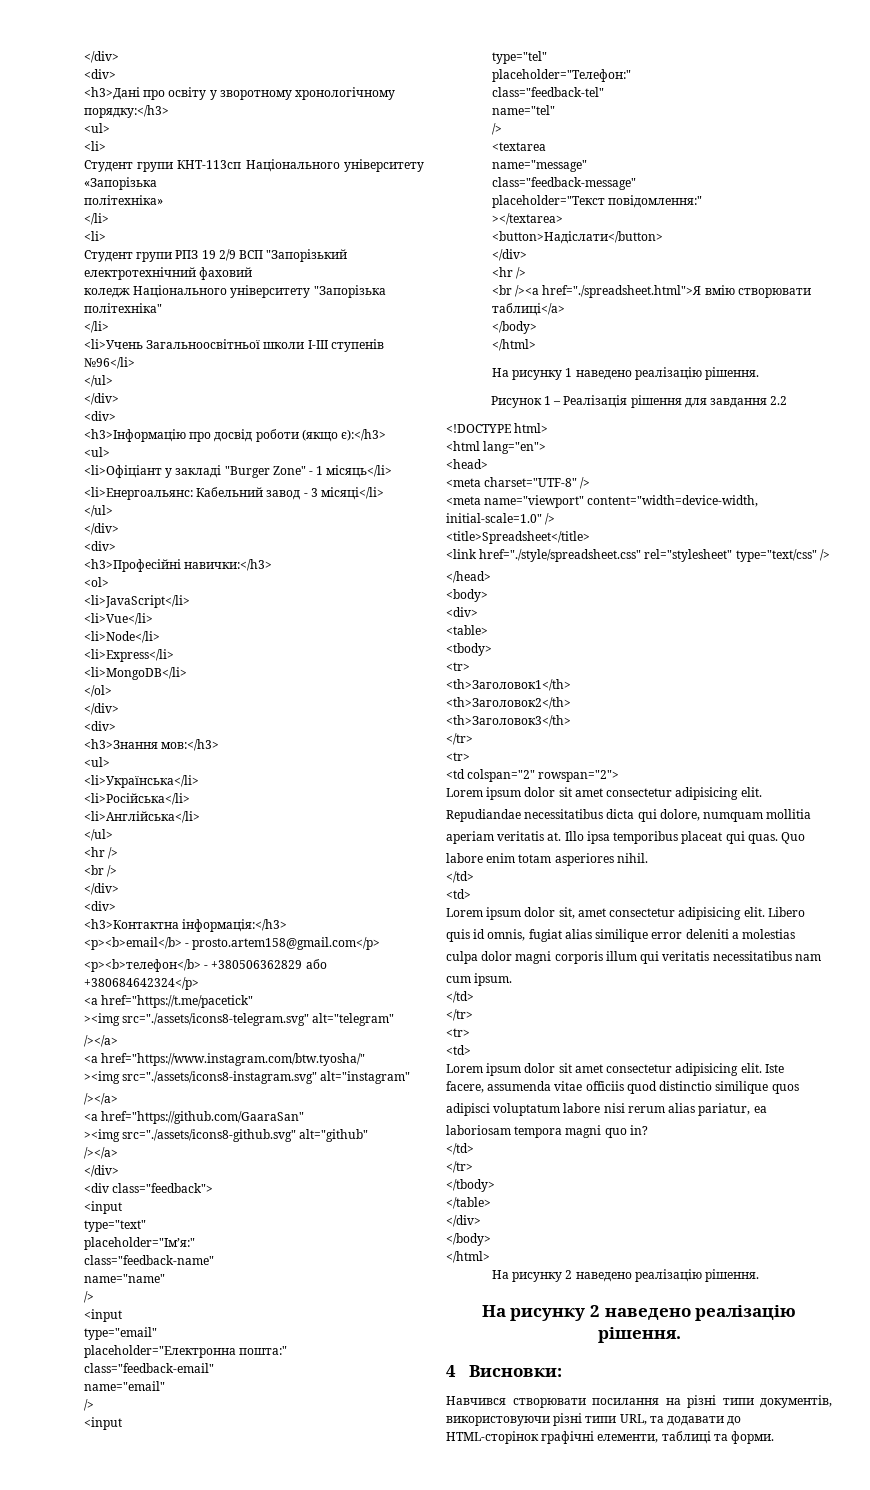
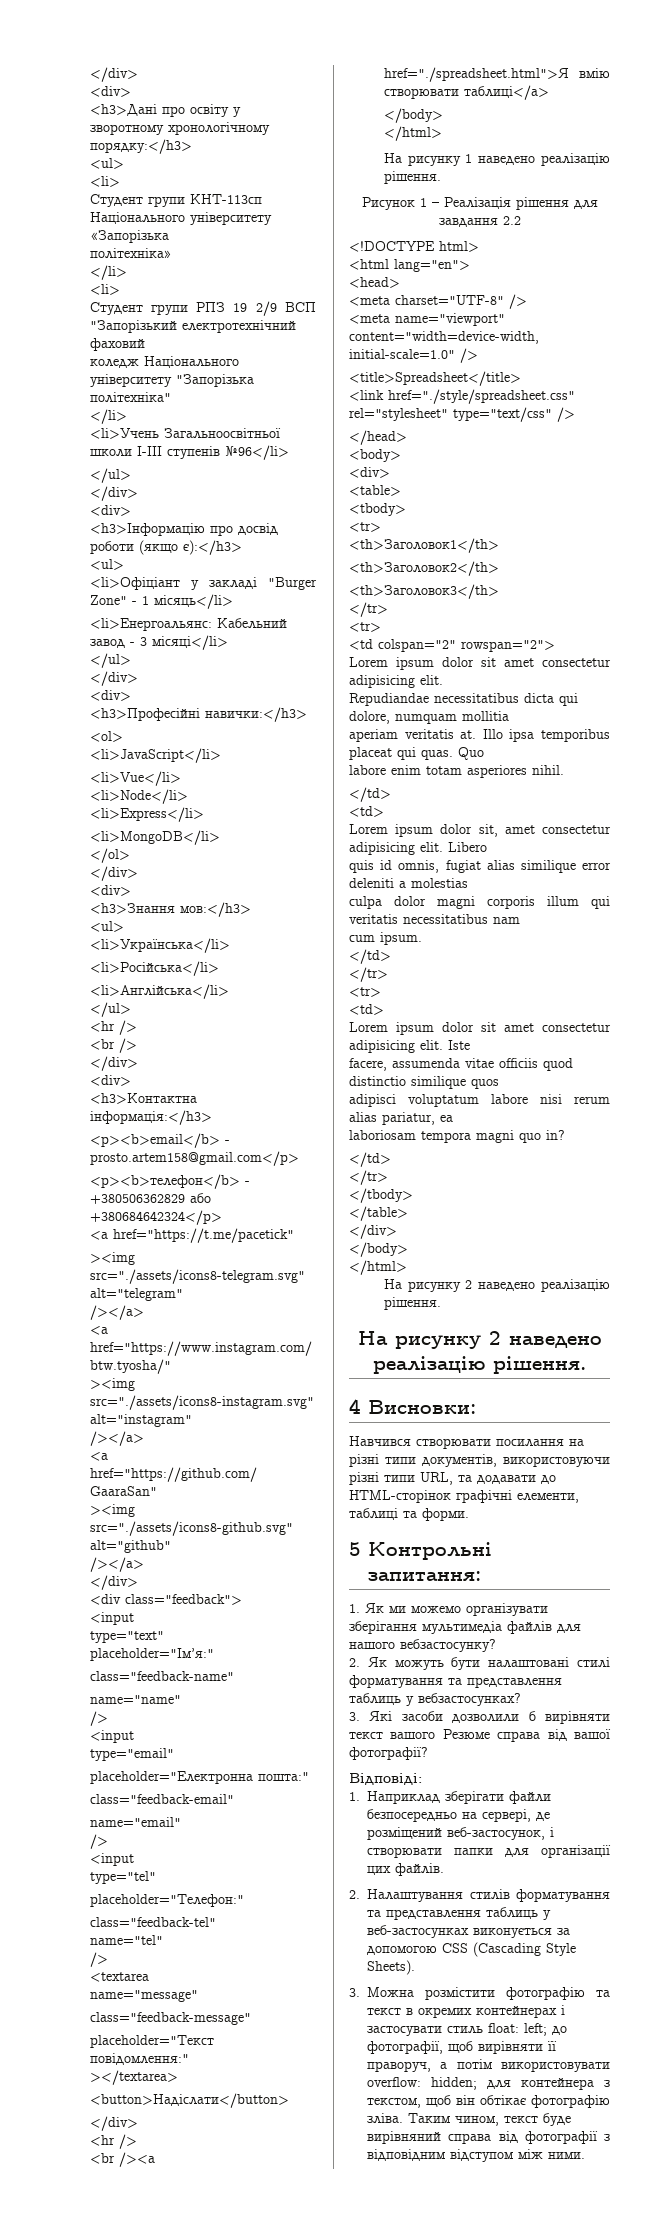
(775, 1437) none -> [349,1542,492,1560] [368,1571,481,1581] [349,1603,548,1616] [349,1621,581,1634] [349,1639,496,1652] [349,1657,610,1670] [349,1675,562,1688] [349,1693,521,1706] [349,1711,610,1724] [349,1729,611,1742] [349,1747,428,1760] [349,1773,422,1785] [349,1791,551,1804] [367,1809,550,1822] [367,1827,554,1840] [367,1845,611,1858] [367,1863,444,1876] [349,1889,610,1902] [367,1907,551,1920] [367,1925,570,1938] [367,1942,576,1957] [367,1960,415,1975] [349,1987,610,2000] [367,2005,565,2018] [367,2023,567,2036] [367,2041,557,2054] [367,2059,610,2072] [367,2077,610,2090] [367,2095,610,2108] [367,2113,571,2126] [367,2131,610,2144] [367,2149,585,2162] // 5 Контрольні запитання: // 1. Як ми можемо організувати зберігання мультимедіа файлів для нашого вебзастосунку? // 2. Як можуть бути налаштовані стилі форматування та представлення таблиць у вебзастосунках? // 3. Які засоби дозволили б вирівняти текст вашого Резюме справа від вашої фотографії? // Відповіді: // 1. Наприклад зберігати файли безпосередньо на сервері, де розміщений веб-застосунок, і створювати папки для організації цих файлів. // 2. Налаштування стилів форматування та представлення таблиць у веб-застосунках виконується за допомогою CSS (Cascading Style Sheets). // 3. Можна розмістити фотографію та текст в окремих контейнерах і застосувати стиль float: left; до фотографії, щоб вирівняти її праворуч, а потім використовувати overflow: hidden; для контейнера з текстом, щоб він обтікає фотографію зліва. Таким чином, текст буде вирівняний справа від фотографії з відповідним відступом між ними.

